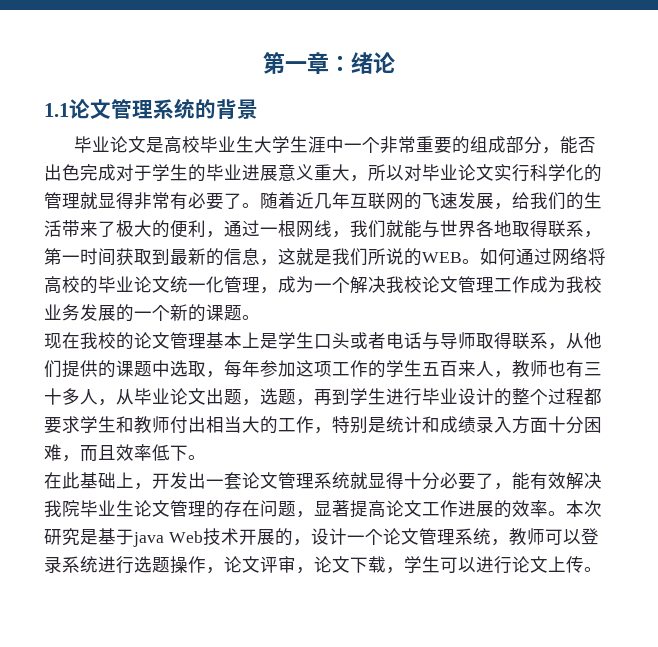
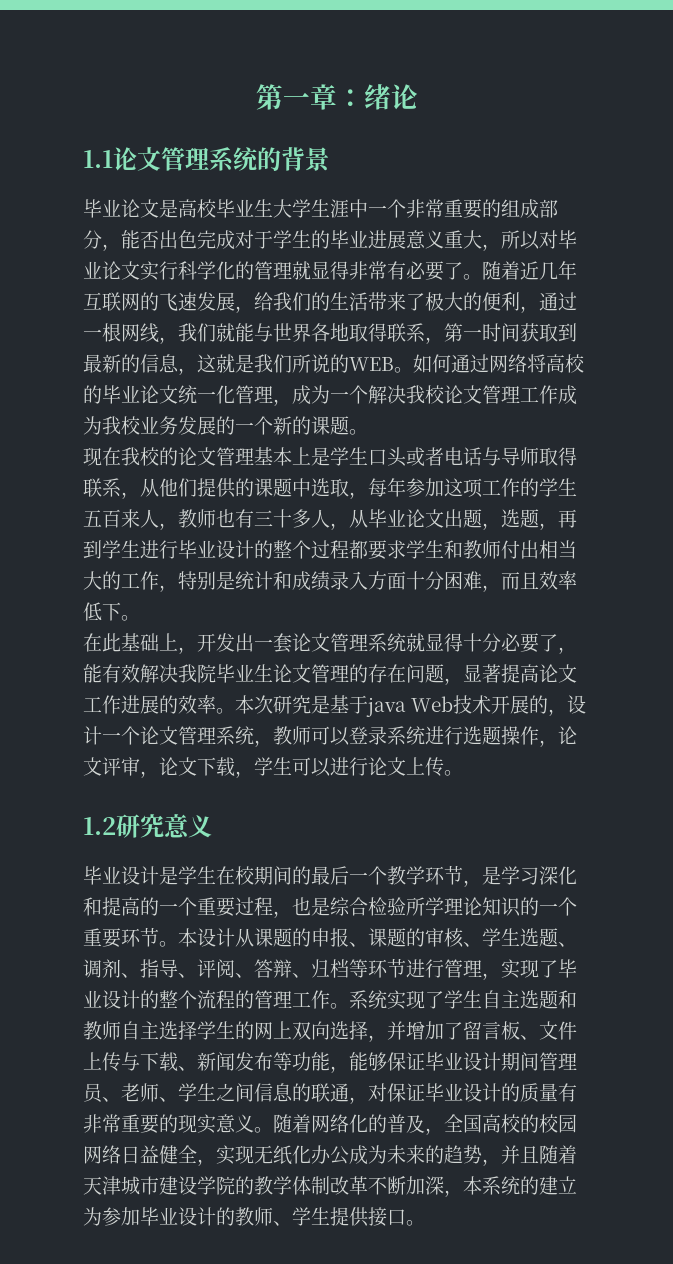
(602, 569) none -> [83,814,212,839] [83,865,577,887] [83,897,577,918] [83,927,577,948] [83,958,577,980] [83,990,577,1010] [83,1021,577,1042] [83,1052,577,1073] [83,1083,577,1104] [83,1114,577,1135] [83,1145,577,1166] [83,1176,577,1197] [83,1207,425,1227] // 1.2研究意义 // 毕业设计是学生在校期间的最后一个教学环节，是学习深化和提高的一个重要过程，也是综合检验所学理论知识的一个重要环节。本设计从课题的申报、课题的审核、学生选题、调剂、指导、评阅、答辩、归档等环节进行管理，实现了毕业设计的整个流程的管理工作。系统实现了学生自主选题和教师自主选择学生的网上双向选择，并增加了留言板、文件上传与下载、新闻发布等功能，能够保证毕业设计期间管理员、老师、学生之间信息的联通，对保证毕业设计的质量有非常重要的现实意义。随着网络化的普及，全国高校的校园网络日益健全，实现无纸化办公成为未来的趋势，并且随着天津城市建设学院的教学体制改革不断加深，本系统的建立为参加毕业设计的教师、学生提供接口。

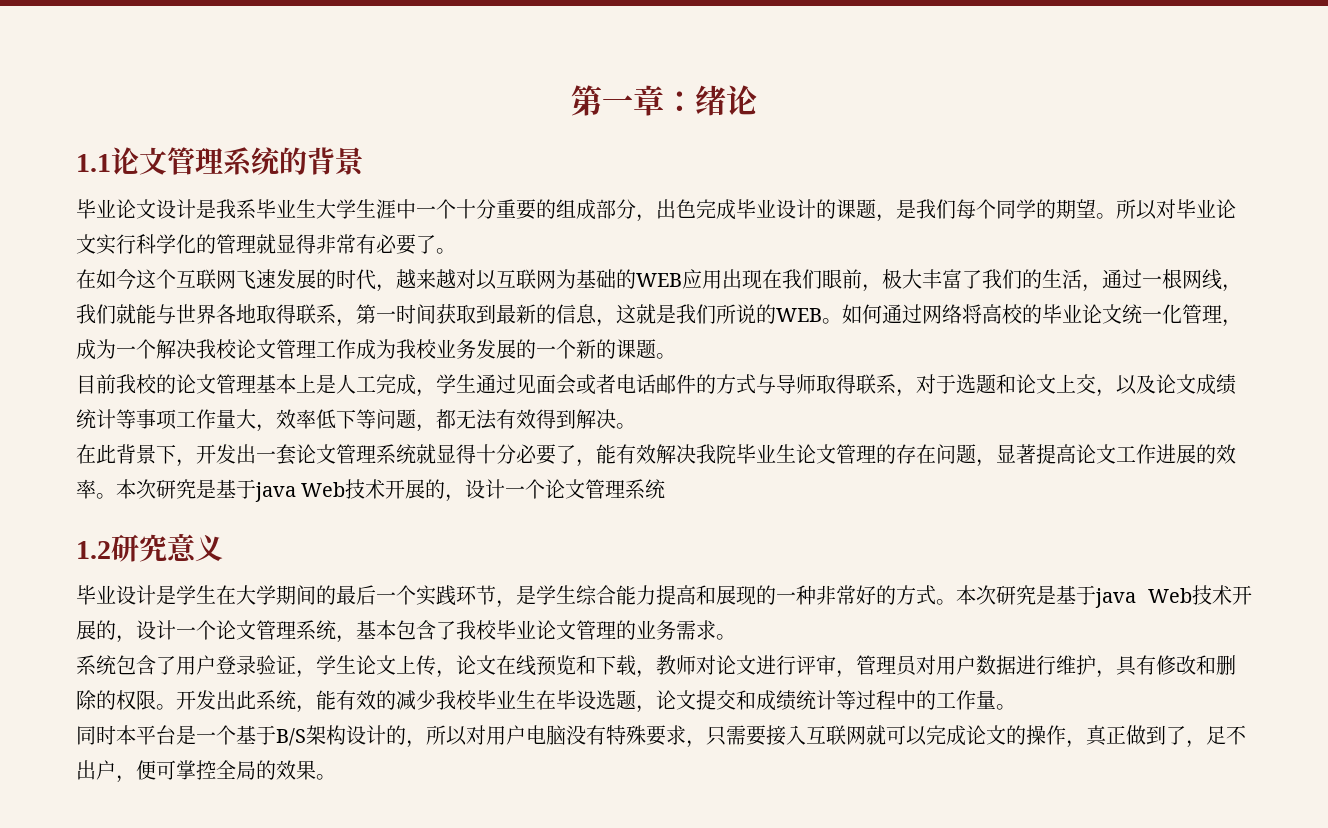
[159,199,217,218] 是高校 -> [156,199,256,219] 设计是我系
[406,199,444,218] 非常 -> [456,199,496,219] 十分
[121,230,159,249] 能否 -> (656, 218) none
[235,230,501,251] 对于学生的毕业进展意义重大， -> [736,199,1116,222] 毕业设计的课题，是我们每个同学的期望。
[482,261,577,280] [83,292,520,313] 随着近几年互联网的飞速发展，给我们的生活带来了极大的便利 -> [76,269,1082,292] // 在如今这个互联网飞速发展的时代，越来越对以互联网为基础的WEB应用出现在我们眼前，极大丰富了我们的生活
[83,447,121,466] 现在 -> [76,374,116,394] 目前
[330,447,577,467] [83,478,577,499] [83,509,577,530] [83,540,577,560] [83,571,577,592] [83,602,121,621] 学生口头或者电话与导师取得联系，从他们提供的课题中选取，每年参加这项工作的学生五百来人，教师也有三十多人，从毕业论文出题，选题，再到学生进行毕业设计的整个过程都要求学生和教师付出相当大的工作，特别是统计和成绩录入方面十分困难，而且效率低下 -> [336,374,1236,397] [76,409,616,432] 人工完成，学生通过见面会或者电话邮件的方式与导师取得联系，对于选题和论文上交，以及论文成绩统计等事项工作量大，效率低下等问题，都无法有效得到解决
[121,633,178,652] 基础上 -> [116,444,176,464] 背景下
[254,726,577,747] [83,757,463,778] ，教师可以登录系统进行选题操作，论文评审，论文下载，学生可以进行论文上传。 -> (666, 489) none
[235,866,255,885] 校 -> [236,585,276,605] 大学
[387,866,425,885] 教学 -> [416,585,456,606] 实践
[520,866,577,885] [83,897,577,918] [83,927,577,948] [83,958,577,980] [83,990,577,1010] [83,1021,577,1042] [83,1052,577,1073] [83,1083,577,1104] [83,1114,577,1135] [83,1145,577,1166] [83,1176,577,1197] [83,1207,406,1227] 习深化和提高的一个重要过程，也是综合检验所学理论知识的一个重要环节。本设计从课题的申报、课题的审核、学生选题、调剂、指导、评阅、答辩、归档等环节进行管理，实现了毕业设计的整个流程的管理工作。系统实现了学生自主选题和教师自主选择学生的网上双向选择，并增加了留言板、文件上传与下载、新闻发布等功能，能够保证毕业设计期间管理员、老师、学生之间信息的联通，对保证毕业设计的质量有非常重要的现实意义。随着网络化的普及，全国高校的校园网络日益健全，实现无纸化办公成为未来的趋势，并且随着天津城市建设学院的教学体制改革不断加深，本系统的建立为参加毕业设计的教师、学生提供接口 -> [556,585,1252,608] [76,620,736,643] [76,655,1236,678] [76,690,1016,713] [76,725,1246,748] [76,760,316,783] 生综合能力提高和展现的一种非常好的方式。本次研究是基于java Web技术开展的，设计一个论文管理系统，基本包含了我校毕业论文管理的业务需求。 // 系统包含了用户登录验证，学生论文上传，论文在线预览和下载，教师对论文进行评审，管理员对用户数据进行维护，具有修改和删除的权限。开发出此系统，能有效的减少我校毕业生在毕设选题，论文提交和成绩统计等过程中的工作量。 // 同时本平台是一个基于B/S架构设计的，所以对用户电脑没有特殊要求，只需要接入互联网就可以完成论文的操作，真正做到了，足不出户，便可掌控全局的效果

